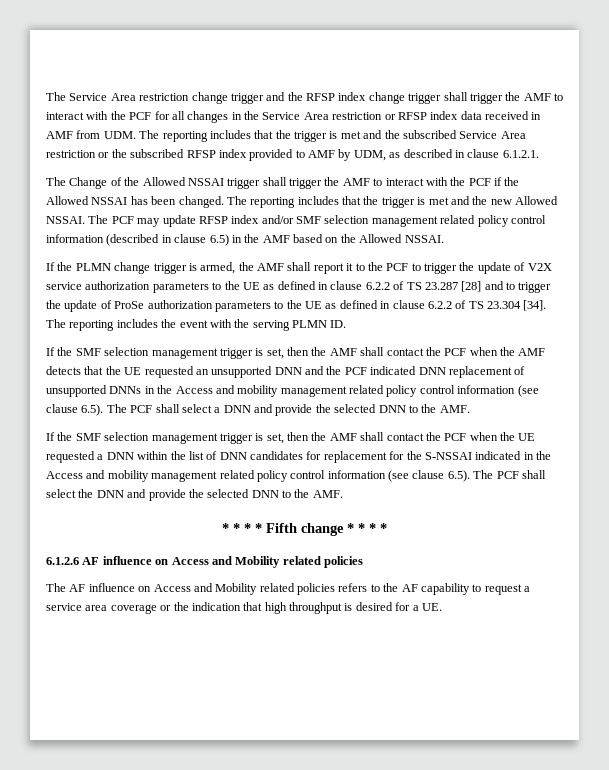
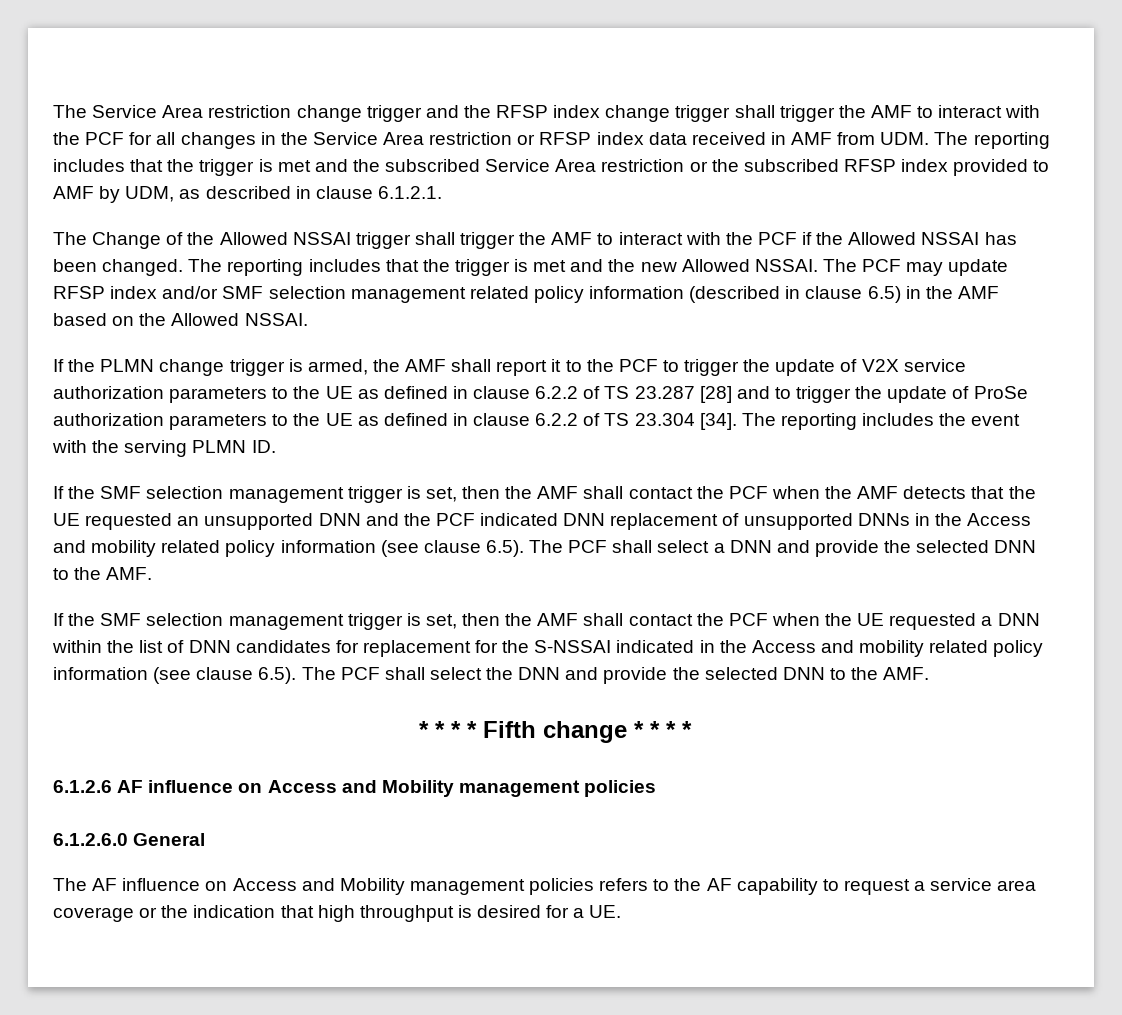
[510,215,546,224] control -> (584, 294) none
[280,385,455,397] management related policy control -> [161,540,276,557] related policy
[151,470,326,482] management related policy control -> [929,640,1044,657] related policy
[282,556,363,568] related policies -> [458,780,657,797] [53,833,206,846] management policies // 6.1.2.6.0 General
[259,583,295,592] related -> [409,879,525,895] management

